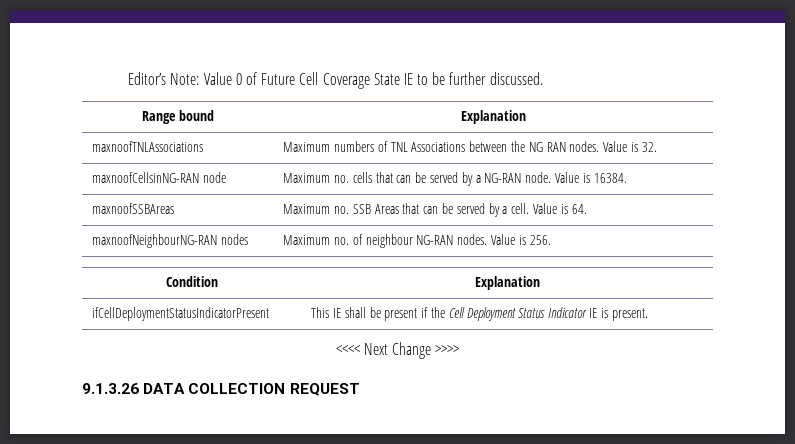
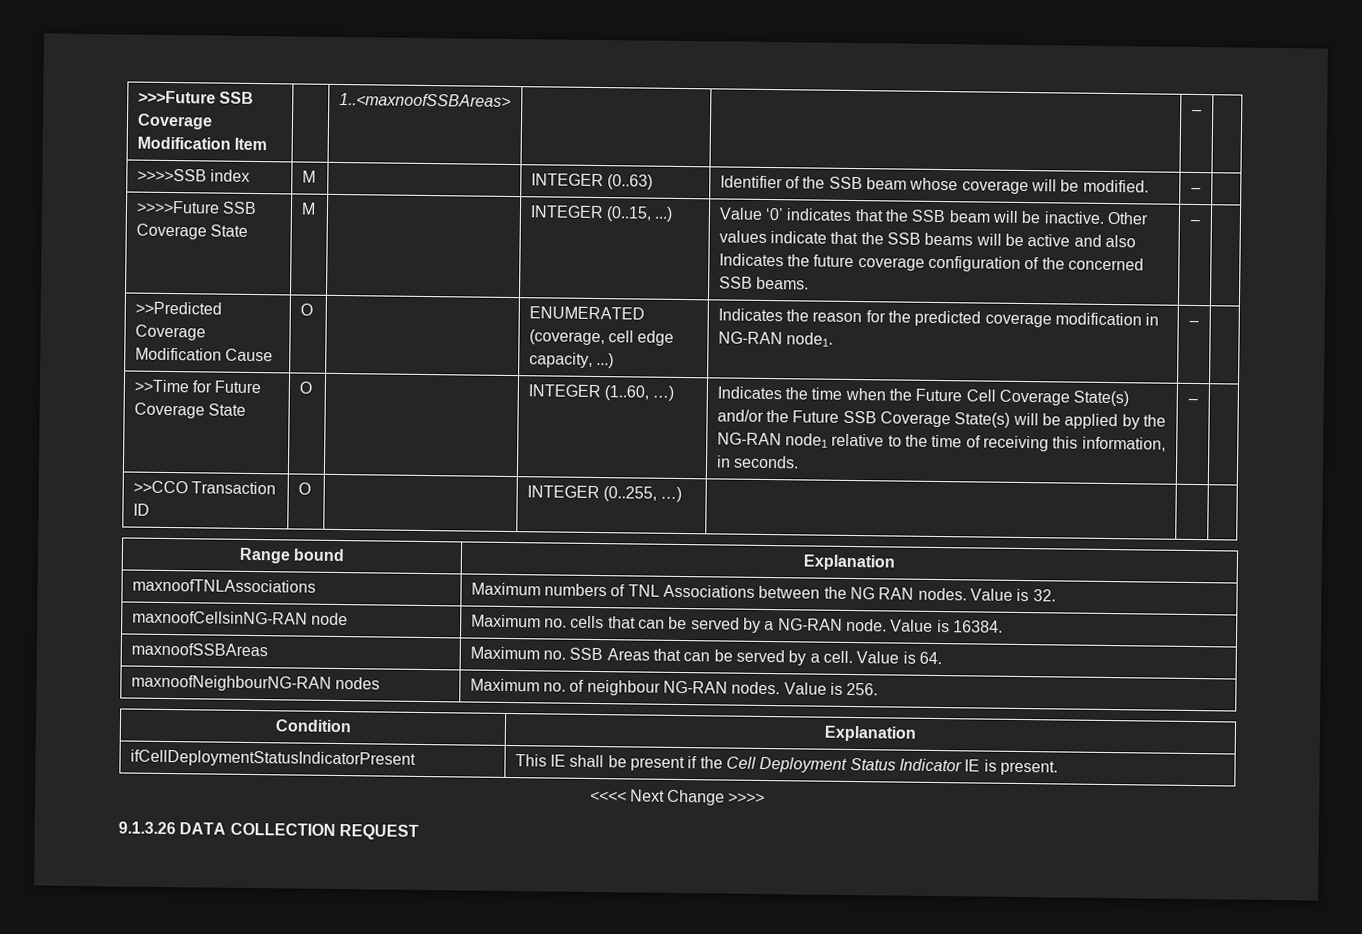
[128,72,543,89] Editor’s Note: Value 0 of Future Cell Coverage State IE to be further discussed. -> [137,90,255,104] [136,113,213,130] [136,136,268,151] [338,92,511,107] [1192,109,1202,116] [136,168,251,182] [301,170,316,183] [530,173,654,190] [719,175,1149,195] [1191,187,1201,194] [135,200,258,215] [135,223,249,240] [300,202,316,215] [529,205,674,222] [718,207,1150,225] [718,230,1137,248] [718,253,1145,272] [718,276,810,290] [1190,219,1200,226] [134,301,222,315] [134,324,206,341] [134,347,274,362] [299,303,313,316] [528,306,645,320] [528,329,675,346] [528,352,615,369] [717,308,1160,328] [717,331,834,347] [1189,320,1199,327] [133,379,262,394] [133,402,247,419] [298,381,312,394] [527,384,675,401] [716,386,1130,407] [716,409,1167,430] [716,432,1166,452] [715,455,800,469] [1188,398,1198,405] [132,480,277,495] [132,503,150,516] [297,482,311,495] [526,485,683,503] >>>Future SSB Coverage Modification Item | | 1..<maxnoofSSBAreas> | | | – | // >>>>SSB index | M | | INTEGER (0..63) | Identifier of the SSB beam whose coverage will be modified. | – | // >>>>Future SSB Coverage State | M | | INTEGER (0..15, ...) | Value ‘0’ indicates that the SSB beam will be inactive. Other values indicate that the SSB beams will be active and also Indicates the future coverage configuration of the concerned SSB beams. | – | // >>Predicted Coverage Modification Cause | O | | ENUMERATED (coverage, cell edge capacity, ...) | Indicates the reason for the predicted coverage modification in NG-RAN node1. | – | // >>Time for Future Coverage State | O | | INTEGER (1..60, …) | Indicates the time when the Future Cell Coverage State(s) and/or the Future SSB Coverage State(s) will be applied by the NG-RAN node1 relative to the time of receiving this information, in seconds. | – | // >>CCO Transaction ID | O | | INTEGER (0..255, …) | | |

